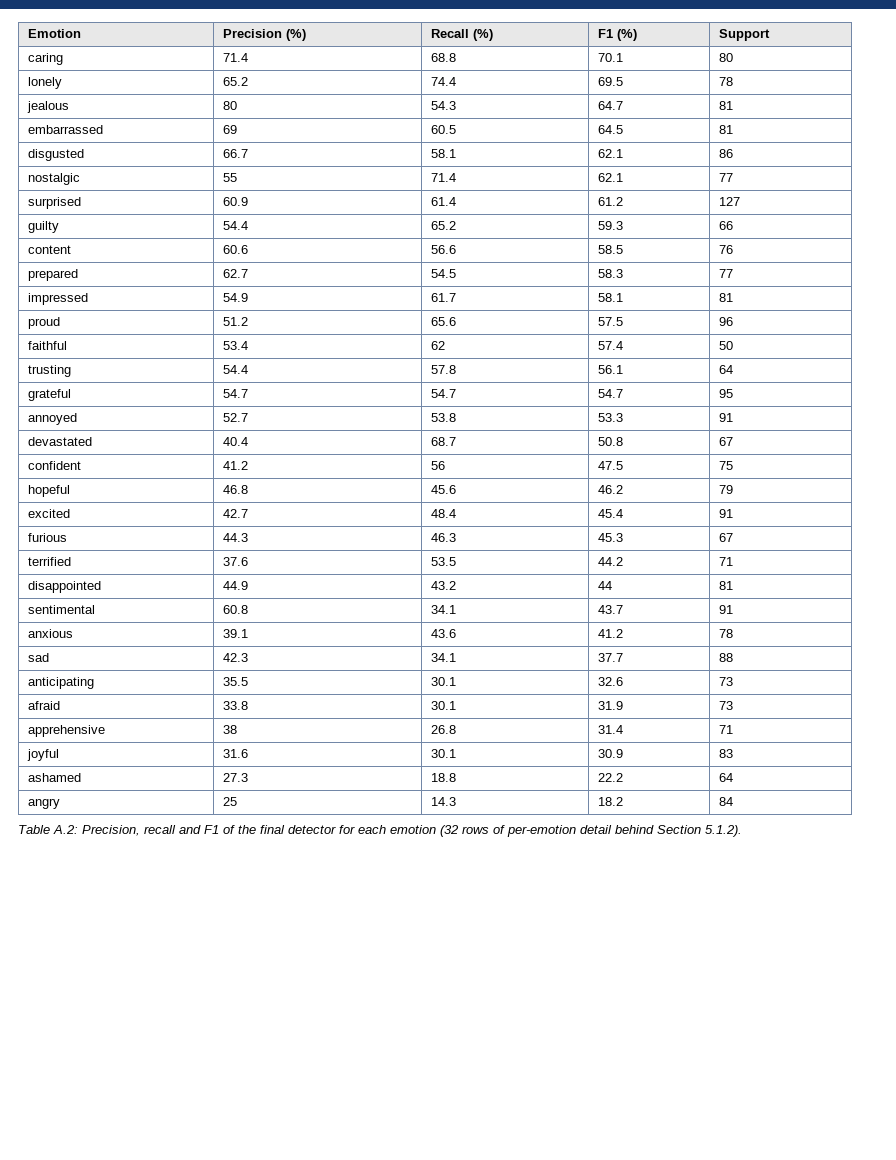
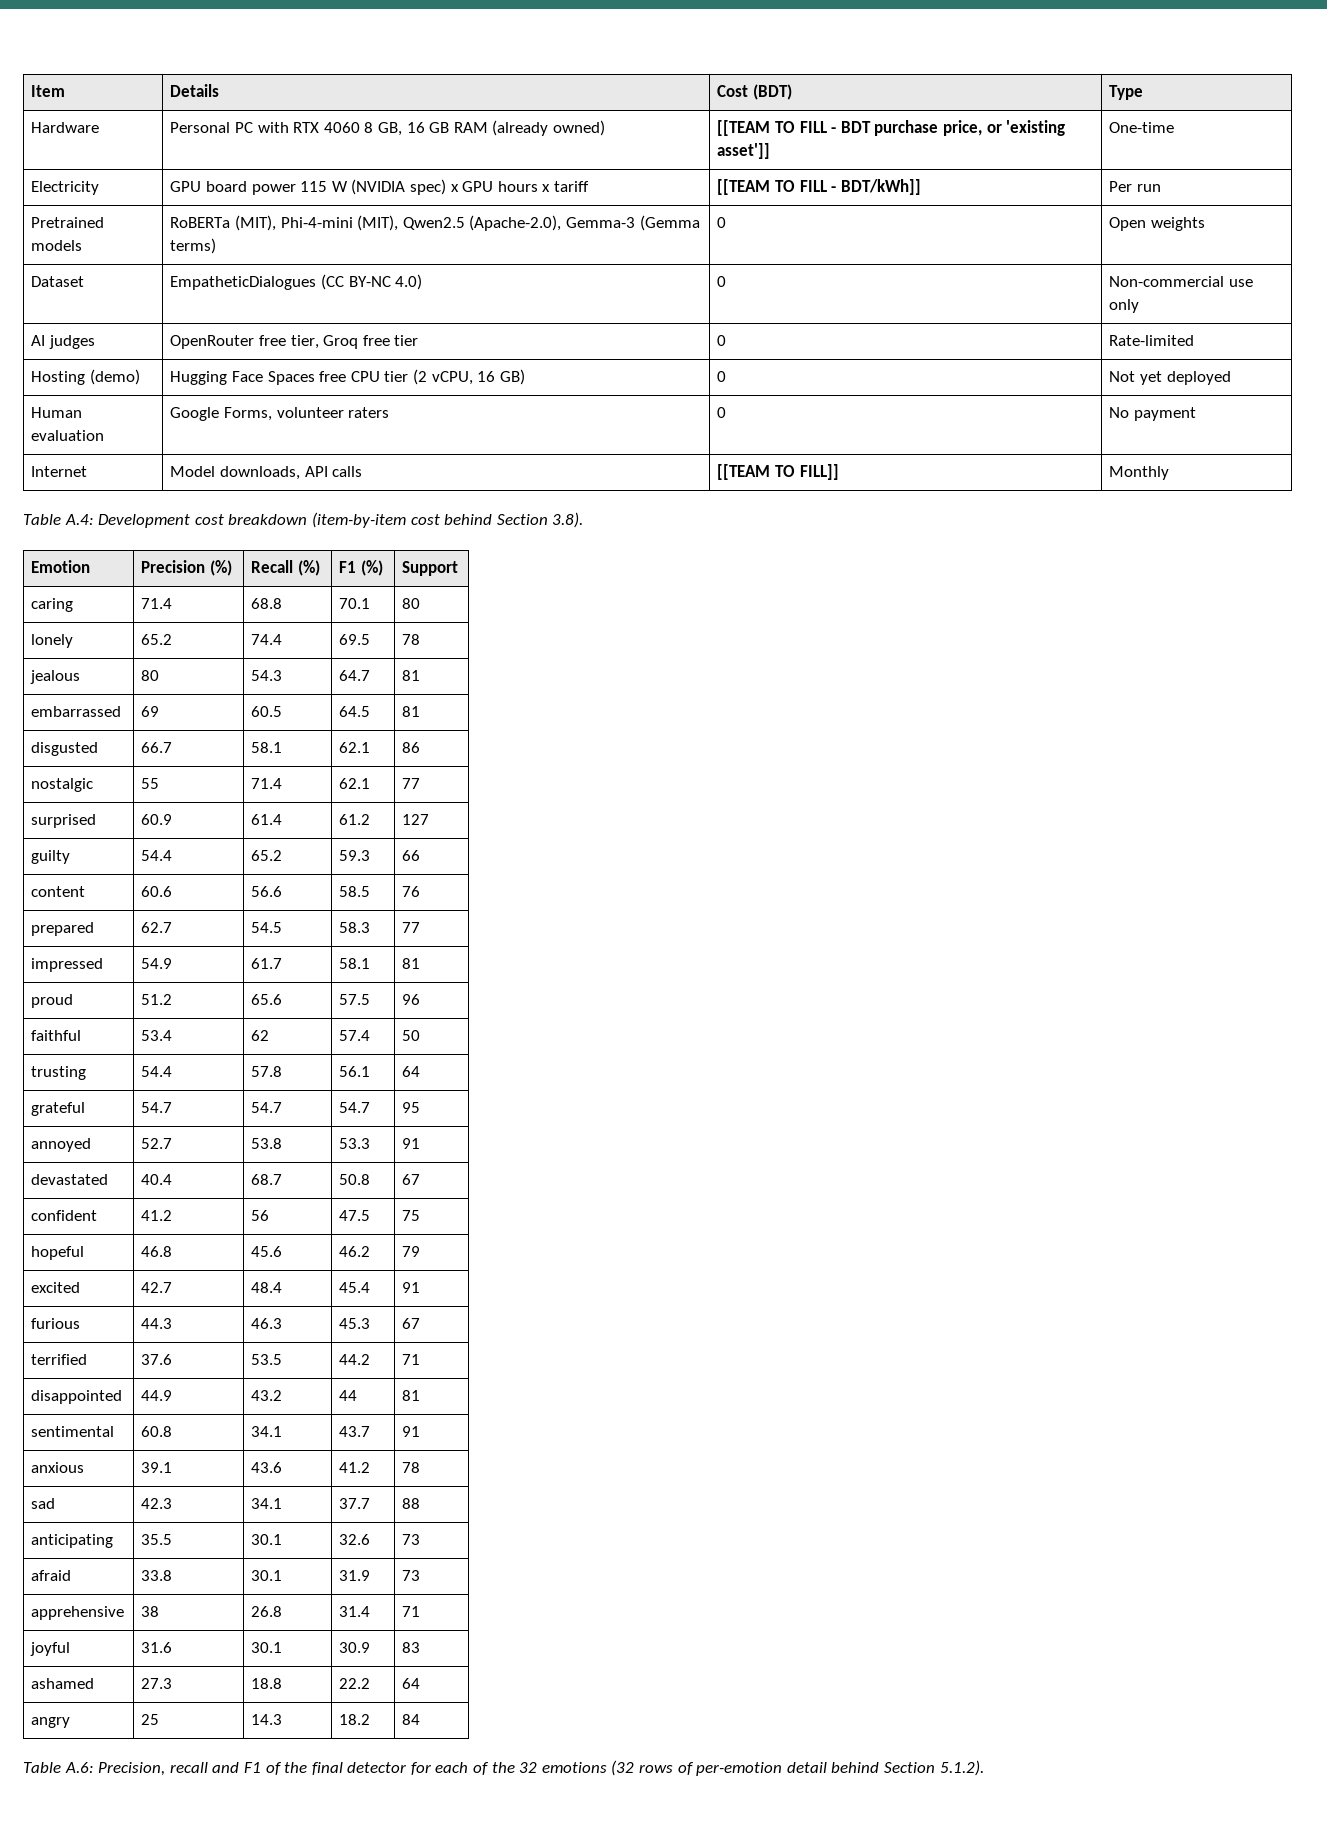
(28, 33) none -> [31,85,66,97] [170,84,220,97] [717,84,793,100] [1109,85,1144,100] [31,122,100,133] [170,120,605,136] [717,120,1066,136] [717,143,771,159] [1109,122,1175,133] [31,181,100,195] [170,179,589,195] [717,179,921,195] [1109,181,1162,192] [31,217,105,228] [31,240,83,251] [170,215,700,231] [170,238,217,254] [717,217,727,228] [1109,217,1206,231] [31,276,85,287] [170,274,423,290] [717,276,727,287] [1109,276,1254,287] [1109,299,1140,313] [31,335,96,349] [170,335,419,349] [717,335,727,346] [1109,335,1195,346] [31,369,141,385] [170,369,525,385] [717,371,727,382] [1109,371,1231,385] [31,407,83,418] [31,430,105,441] [170,407,390,421] [717,407,727,418] [1109,407,1197,421] [31,466,88,477] [170,466,363,480] [717,464,839,480] [1109,466,1170,480] [23,512,584,528] Item | Details | Cost (BDT) | Type // Hardware | Personal PC with RTX 4060 8 GB, 16 GB RAM (already owned) | [[TEAM TO FILL - BDT purchase price, or 'existing asset']] | One-time // Electricity | GPU board power 115 W (NVIDIA spec) x GPU hours x tariff | [[TEAM TO FILL - BDT/kWh]] | Per run // Pretrained models | RoBERTa (MIT), Phi-4-mini (MIT), Qwen2.5 (Apache-2.0), Gemma-3 (Gemma terms) | 0 | Open weights // Dataset | EmpatheticDialogues (CC BY-NC 4.0) | 0 | Non-commercial use only // AI judges | OpenRouter free tier, Groq free tier | 0 | Rate-limited // Hosting (demo) | Hugging Face Spaces free CPU tier (2 vCPU, 16 GB) | 0 | Not yet deployed // Human evaluation | Google Forms, volunteer raters | 0 | No payment // Internet | Model downloads, API calls | [[TEAM TO FILL]] | Monthly // Table A.4: Development cost breakdown (item-by-item cost behind Section 3.8). //
[53,825,78,834] A.2: -> [64,1762,94,1773] A.6:
[390,825,436,834] emotion -> [473,1762,607,1775] of the 32 emotions

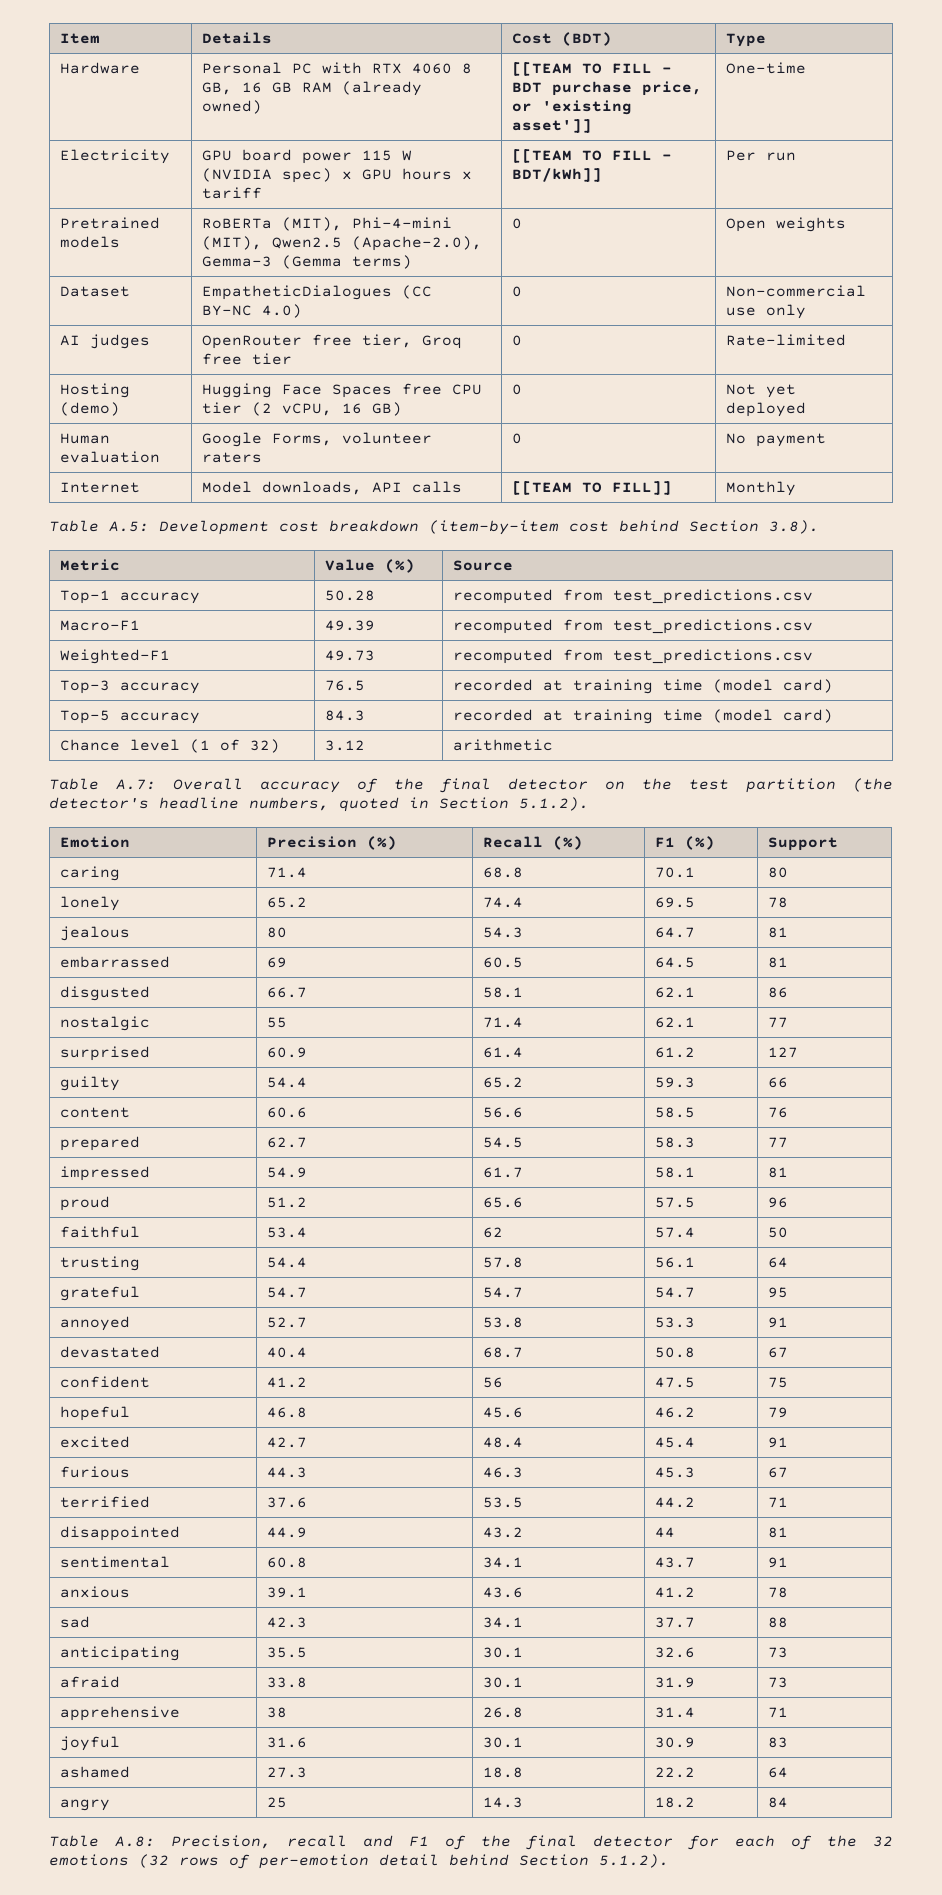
[64,514,94,525] A.4: -> [109,521,149,532] A.5:
(584, 520) none -> [59,559,120,571] [324,559,415,573] [452,560,513,571] [59,590,200,604] [324,590,375,601] [452,589,813,604] [59,620,140,631] [324,620,375,631] [452,619,813,634] [59,649,170,664] [324,650,375,661] [452,649,813,664] [59,680,200,694] [324,680,365,691] [452,679,833,694] [59,710,200,724] [324,710,365,721] [452,709,833,724] [59,739,280,753] [324,740,365,751] [452,739,553,751] [49,778,893,793] [49,797,589,812] // Metric | Value (%) | Source // Top-1 accuracy | 50.28 | recomputed from test_predictions.csv // Macro-F1 | 49.39 | recomputed from test_predictions.csv // Weighted-F1 | 49.73 | recomputed from test_predictions.csv // Top-3 accuracy | 76.5 | recorded at training time (model card) // Top-5 accuracy | 84.3 | recorded at training time (model card) // Chance level (1 of 32) | 3.12 | arithmetic // Table A.7: Overall accuracy of the final detector on the test partition (the detector's headline numbers, quoted in Section 5.1.2).
[64,1762,94,1773] A.6: -> [115,1836,155,1847] A.8:

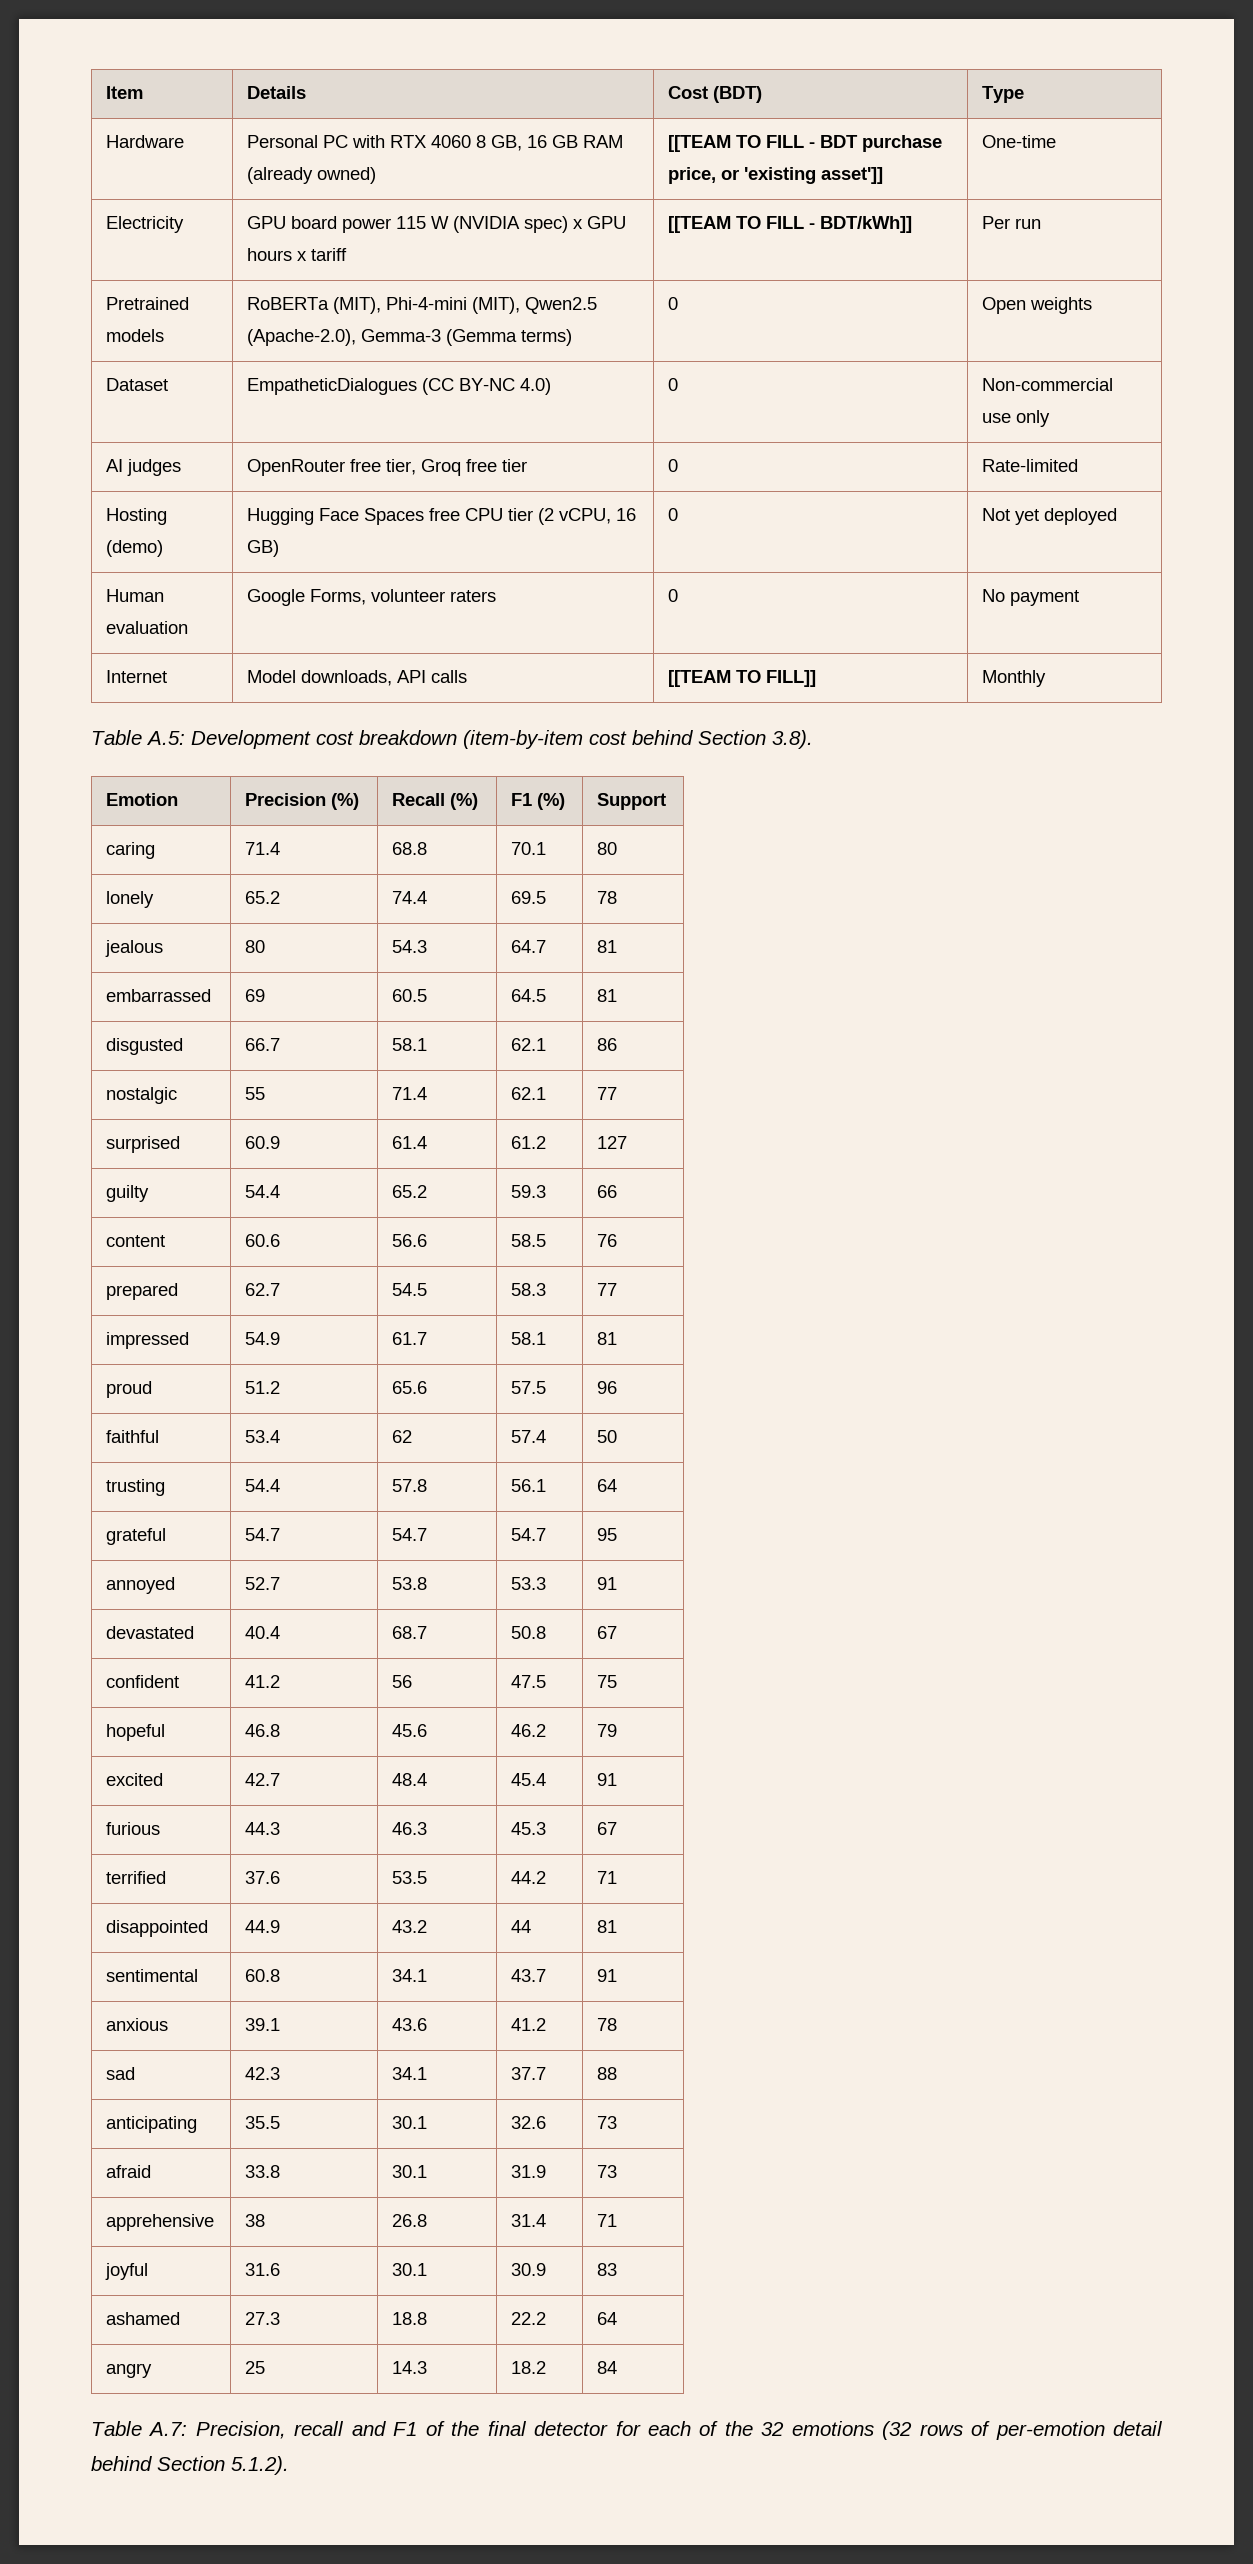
[59,559,120,571] [324,559,415,573] [452,560,513,571] [59,590,200,604] [324,590,375,601] [452,589,813,604] [59,620,140,631] [324,620,375,631] [452,619,813,634] [59,649,170,664] [324,650,375,661] [452,649,813,664] [59,680,200,694] [324,680,365,691] [452,679,833,694] [59,710,200,724] [324,710,365,721] [452,709,833,724] [59,739,280,753] [324,740,365,751] [452,739,553,751] [49,778,893,793] [49,797,589,812] // Metric | Value (%) | Source // Top-1 accuracy | 50.28 | recomputed from test_predictions.csv // Macro-F1 | 49.39 | recomputed from test_predictions.csv // Weighted-F1 | 49.73 | recomputed from test_predictions.csv // Top-3 accuracy | 76.5 | recorded at training time (model card) // Top-5 accuracy | 84.3 | recorded at training time (model card) // Chance level (1 of 32) | 3.12 | arithmetic // Table A.7: Overall accuracy of the final detector on the test partition (the detector's headline numbers, quoted in Section 5.1.2). -> (813, 739) none
[115,1836,155,1847] A.8: -> [148,2422,188,2436] A.7:

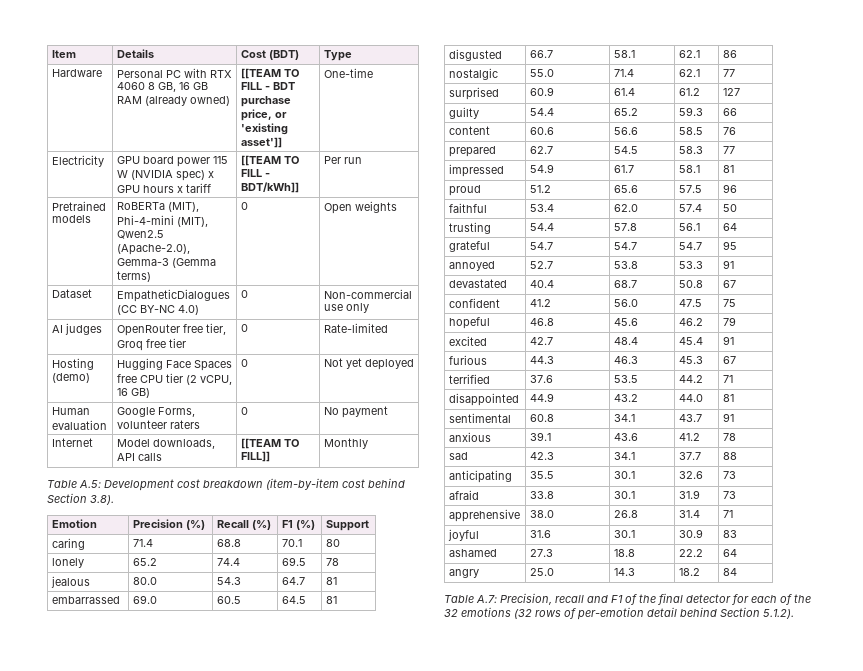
[245,940,266,953] 80 -> [132,577,157,585] 80.0
[245,989,266,1002] 69 -> [132,595,157,604] 69.0
[245,1087,266,1100] 55 -> [529,69,554,77] 55.0
[392,1430,413,1443] 62 -> [613,204,638,212] 62.0
[392,1675,413,1688] 56 -> [613,299,638,307] 56.0
[511,1920,532,1933] 44 -> [678,394,703,402] 44.0
[245,2214,266,2227] 38 -> [529,510,554,518] 38.0
[245,2361,266,2374] 25 -> [529,568,554,576] 25.0

